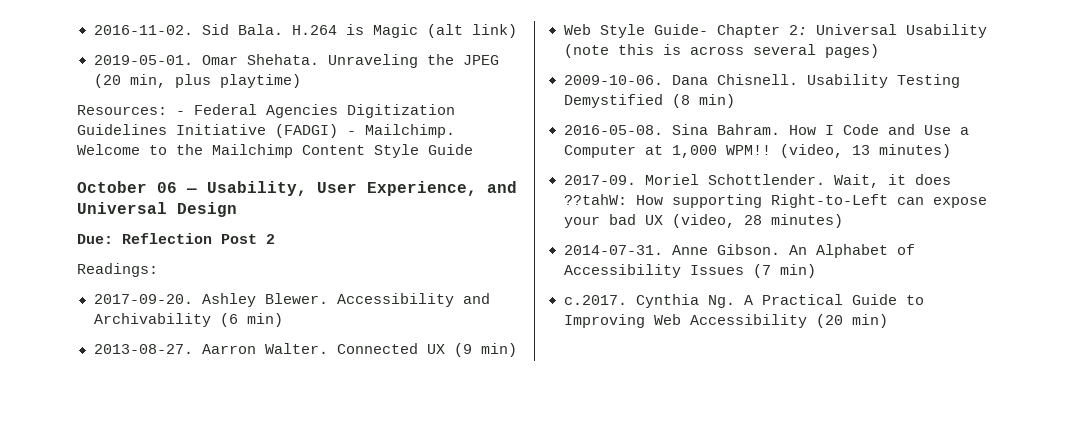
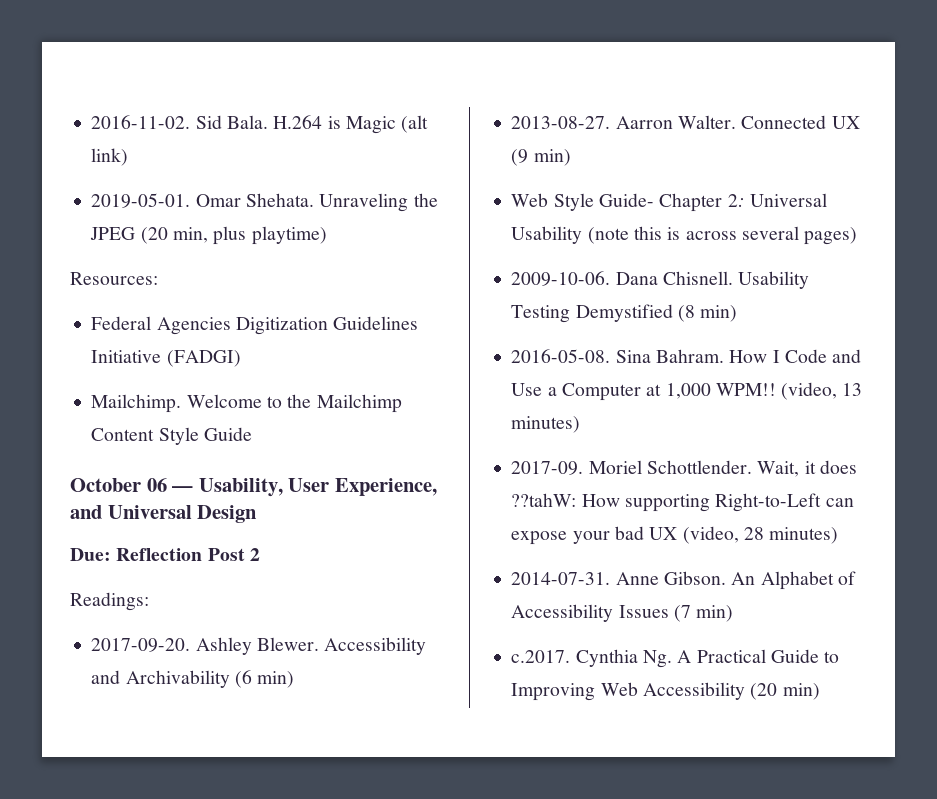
[176,111,185,115] - -> (158, 278) //
[347,131,356,135] - -> (241, 358) //

